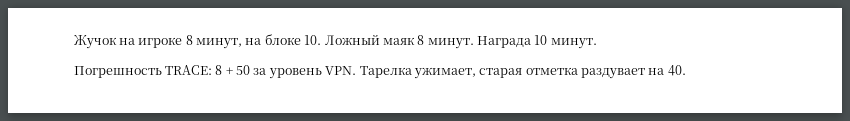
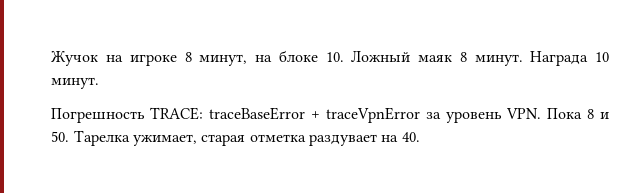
[215,65,357,79] 8 + 50 за уровень VPN. -> [209,107,609,123] [51,131,70,142] traceBaseError + traceVpnError за уровень VPN. Пока 8 и 50.

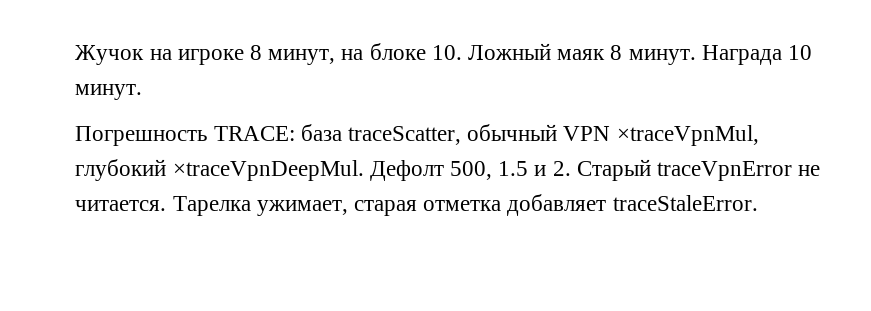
[209,107,609,123] [51,131,70,142] traceBaseError + traceVpnError за уровень VPN. Пока 8 и 50. -> [300,124,759,146] [75,159,821,181] [75,200,167,211] база traceScatter, обычный VPN ×traceVpnMul, глубокий ×traceVpnDeepMul. Дефолт 500, 1.5 и 2. Старый traceVpnError не читается.
[309,132,420,146] раздувает на 40. -> [507,194,758,216] добавляет traceStaleError.

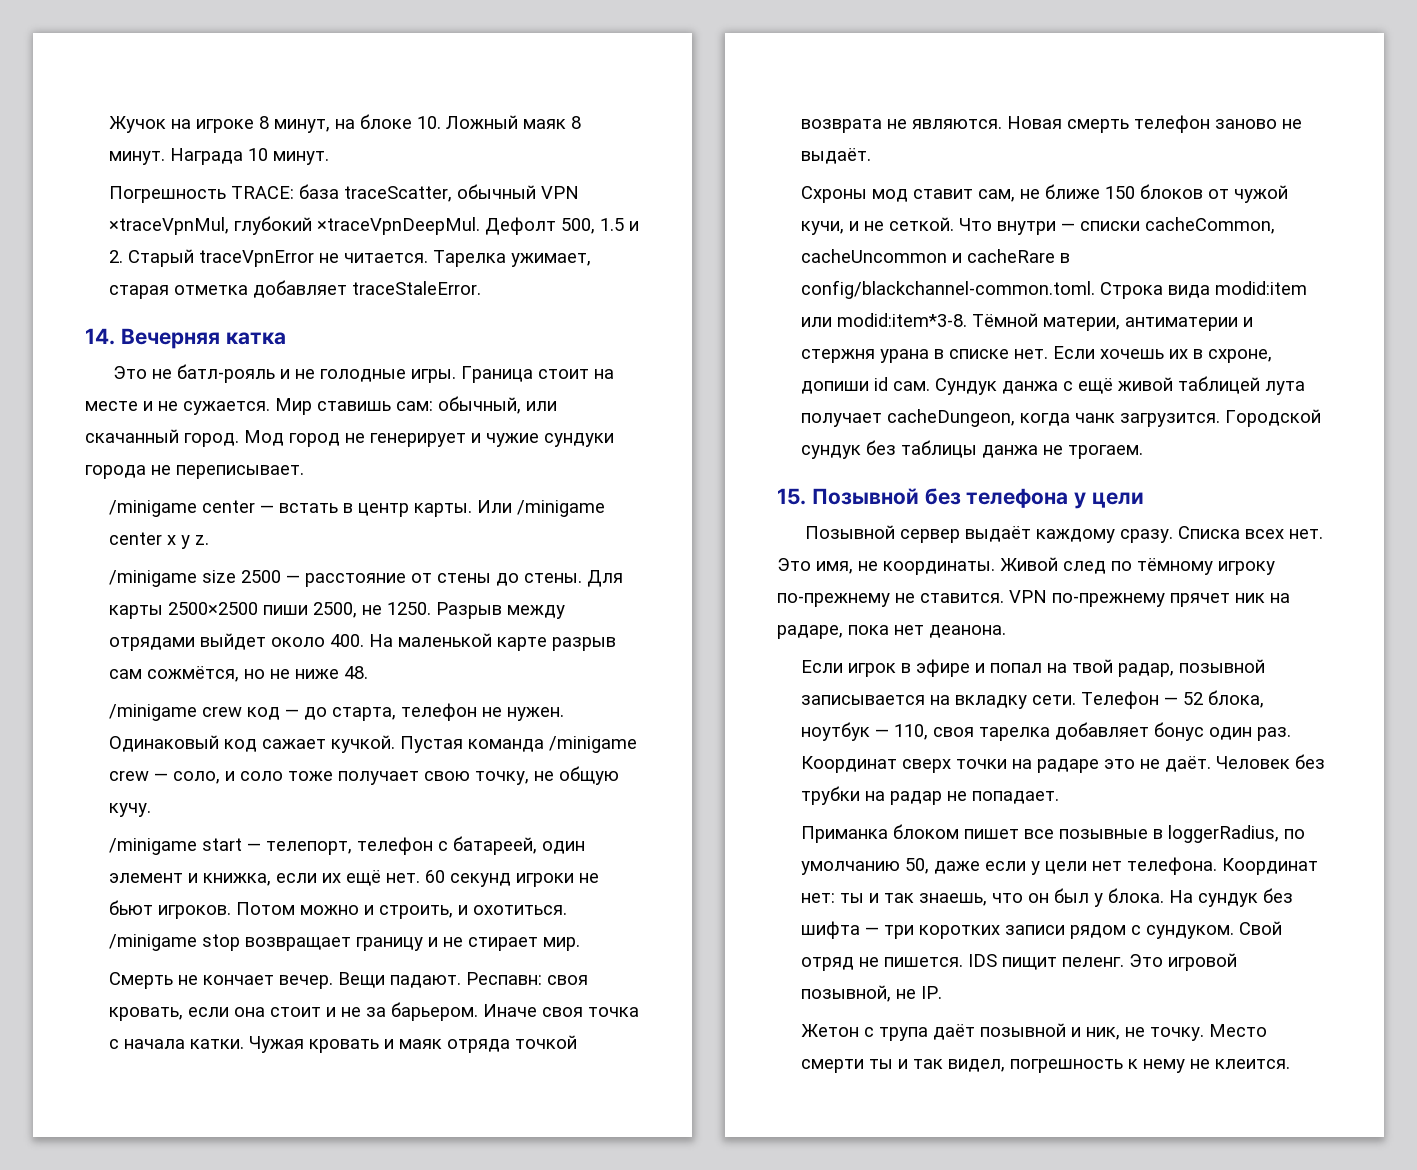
(758, 203) none -> [85,328,286,349] [112,364,614,383] [85,396,557,415] [85,429,614,447] [85,465,304,479] [109,500,606,517] [109,532,210,549] [109,570,624,587] [109,602,566,619] [109,633,617,651] [109,666,369,682] [109,703,565,721] [109,735,638,753] [109,766,620,785] [109,803,152,817] [109,836,586,855] [109,870,600,887] [109,900,568,919] [109,934,581,951] [109,972,589,989] [109,1002,640,1021] [109,1035,578,1053] [801,115,1303,133] [801,148,872,164] [801,184,1289,203] [801,217,1276,235] [801,249,1071,263] [801,280,1308,299] [801,313,1254,331] [801,346,1273,363] [801,376,1306,395] [801,409,1322,427] [801,440,1144,459] [777,488,1145,509] [804,525,1323,543] [777,557,1275,575] [777,590,1290,607] [777,625,1006,639] [801,659,1266,677] [801,690,1265,709] [801,722,1292,741] [801,754,1326,773] [801,786,1060,805] [801,824,1306,843] [801,857,1319,875] [801,888,1294,907] [801,921,1283,939] [801,953,1238,971] [801,985,943,1002] [801,1023,1268,1041] [801,1059,1291,1073] // 14. Вечерняя катка // Это не батл-рояль и не голодные игры. Граница стоит на месте и не сужается. Мир ставишь сам: обычный, или скачанный город. Мод город не генерирует и чужие сундуки города не переписывает. // /minigame center — встать в центр карты. Или /minigame center x y z. // /minigame size 2500 — расстояние от стены до стены. Для карты 2500×2500 пиши 2500, не 1250. Разрыв между отрядами выйдет около 400. На маленькой карте разрыв сам сожмётся, но не ниже 48. // /minigame crew код — до старта, телефон не нужен. Одинаковый код сажает кучкой. Пустая команда /minigame crew — соло, и соло тоже получает свою точку, не общую кучу. // /minigame start — телепорт, телефон с батареей, один элемент и книжка, если их ещё нет. 60 секунд игроки не бьют игроков. Потом можно и строить, и охотиться. /minigame stop возвращает границу и не стирает мир. // Смерть не кончает вечер. Вещи падают. Респавн: своя кровать, если она стоит и не за барьером. Иначе своя точка с начала катки. Чужая кровать и маяк отряда точкой возврата не являются. Новая смерть телефон заново не выдаёт. // Схроны мод ставит сам, не ближе 150 блоков от чужой кучи, и не сеткой. Что внутри — списки cacheCommon, cacheUncommon и cacheRare в config/blackchannel-common.toml. Строка вида modid:item или modid:item*3-8. Тёмной материи, антиматерии и стержня урана в списке нет. Если хочешь их в схроне, допиши id сам. Сундук данжа с ещё живой таблицей лута получает cacheDungeon, когда чанк загрузится. Городской сундук без таблицы данжа не трогаем. // 15. Позывной без телефона у цели // Позывной сервер выдаёт каждому сразу. Списка всех нет. Это имя, не координаты. Живой след по тёмному игроку по-прежнему не ставится. VPN по-прежнему прячет ник на радаре, пока нет деанона. // Если игрок в эфире и попал на твой радар, позывной записывается на вкладку сети. Телефон — 52 блока, ноутбук — 110, своя тарелка добавляет бонус один раз. Координат сверх точки на радаре это не даёт. Человек без трубки на радар не попадает. // Приманка блоком пишет все позывные в loggerRadius, по умолчанию 50, даже если у цели нет телефона. Координат нет: ты и так знаешь, что он был у блока. На сундук без шифта — три коротких записи рядом с сундуком. Свой отряд не пишется. IDS пищит пеленг. Это игровой позывной, не IP. // Жетон с трупа даёт позывной и ник, не точку. Место смерти ты и так видел, погрешность к нему не клеится.

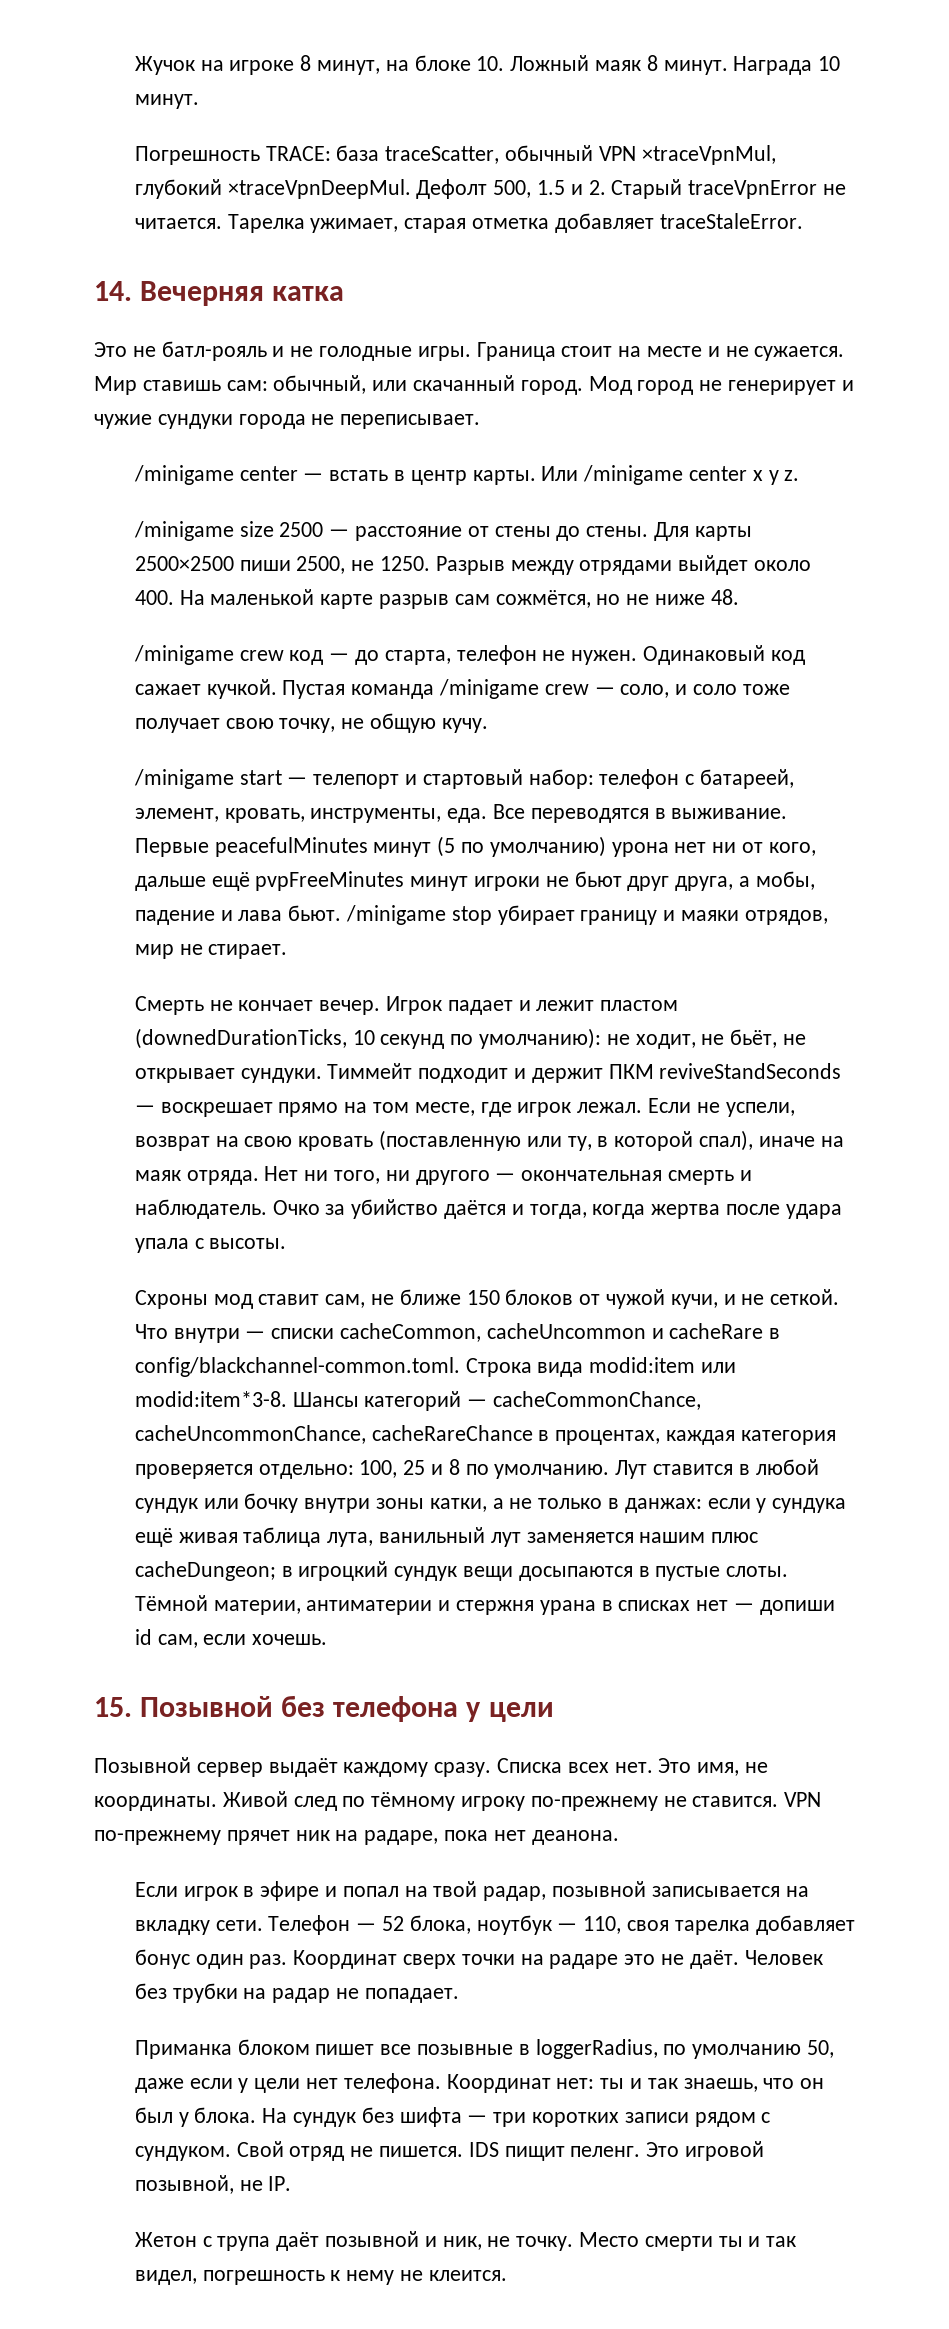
[266,836,586,855] [109,870,600,887] [109,900,568,919] телепорт, телефон с батареей, один элемент и книжка, если их ещё нет. 60 секунд игроки не бьют игроков. Потом можно и строить, и охотиться. -> [313,769,795,789] [134,804,788,823] [134,836,816,857] [134,871,815,891] [134,905,342,925] телепорт и стартовый набор: телефон с батареей, элемент, кровать, инструменты, еда. Все переводятся в выживание. Первые peacefulMinutes минут (5 по умолчанию) урона нет ни от кого, дальше ещё pvpFreeMinutes минут игроки не бьют друг друга, а мобы, падение и лава бьют.
[245,937,352,951] возвращает -> [497,905,575,925] убирает
[443,937,581,951] не стирает мир. -> [681,910,828,925] [134,944,288,959] маяки отрядов, мир не стирает.
[338,972,589,988] [109,1002,640,1021] [109,1035,578,1053] [801,115,1303,133] [801,148,872,164] Вещи падают. Респавн: своя кровать, если она стоит и не за барьером. Иначе своя точка с начала катки. Чужая кровать и маяк отряда точкой возврата не являются. Новая смерть телефон заново не выдаёт. -> [386,996,679,1015] [134,1028,807,1049] [134,1063,842,1083] [134,1098,795,1117] [134,1130,844,1151] [134,1166,752,1185] [134,1199,842,1219] [134,1238,287,1253] Игрок падает и лежит пластом (downedDurationTicks, 10 секунд по умолчанию): не ходит, не бьёт, не открывает сундуки. Тиммейт подходит и держит ПКМ reviveStandSeconds — воскрешает прямо на том месте, где игрок лежал. Если не успели, возврат на свою кровать (поставленную или ту, в которой спал), иначе на маяк отряда. Нет ни того, ни другого — окончательная смерть и наблюдатель. Очко за убийство даётся и тогда, когда жертва после удара упала с высоты.
(968, 320) none -> [292,1391,702,1411] [134,1425,836,1445] [134,1459,819,1479] [134,1493,847,1513] [134,1527,759,1547] [134,1561,789,1581] Шансы категорий — cacheCommonChance, cacheUncommonChance, cacheRareChance в процентах, каждая категория проверяется отдельно: 100, 25 и 8 по умолчанию. Лут ставится в любой сундук или бочку внутри зоны катки, а не только в данжах: если у сундука ещё живая таблица лута, ванильный лут заменяется нашим плюс cacheDungeon; в игроцкий сундук вещи досыпаются в пустые слоты.
[949,346,1273,363] [801,376,1306,395] [801,409,1322,427] [801,440,1144,459] списке нет. Если хочешь их в схроне, допиши id сам. Сундук данжа с ещё живой таблицей лута получает cacheDungeon, когда чанк загрузится. Городской сундук без таблицы данжа не трогаем. -> [618,1600,835,1615] [134,1629,328,1648] списках нет — допиши id сам, если хочешь.

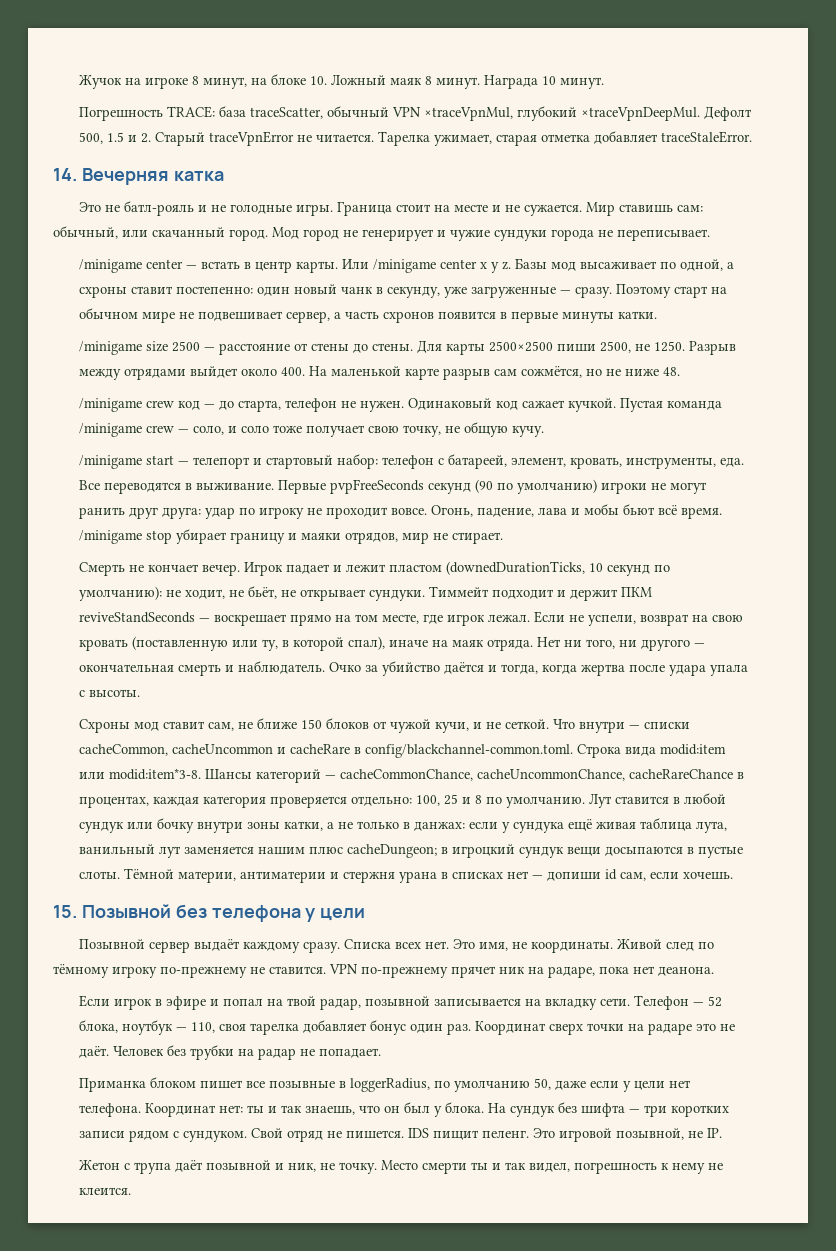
(800, 475) none -> [514,258,734,271] [78,284,727,298] [78,308,657,323] Базы мод высаживает по одной, а схроны ставит постепенно: один новый чанк в секунду, уже загруженные — сразу. Поэтому старт на обычном мире не подвешивает сервер, а часть схронов появится в первые минуты катки.
[214,836,816,857] [134,871,815,891] [134,905,342,925] peacefulMinutes минут (5 по умолчанию) урона нет ни от кого, дальше ещё pvpFreeMinutes минут игроки не бьют друг друга, а мобы, падение и лава бьют. -> [329,479,707,494] [78,504,722,519] pvpFreeSeconds секунд (90 по умолчанию) игроки не могут ранить друг друга: удар по игроку не проходит вовсе. Огонь, падение, лава и мобы бьют всё время.

